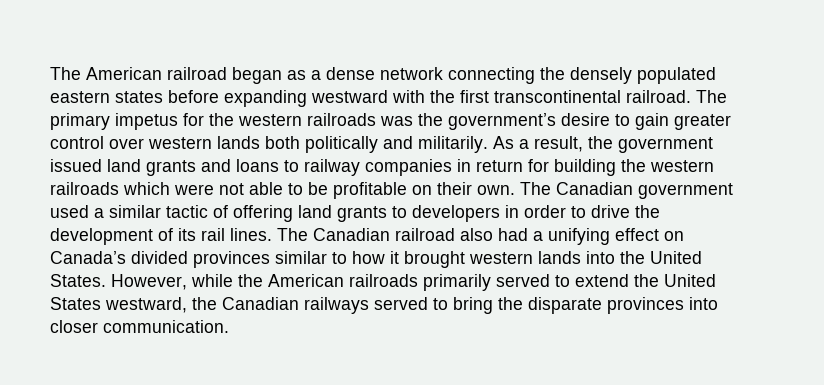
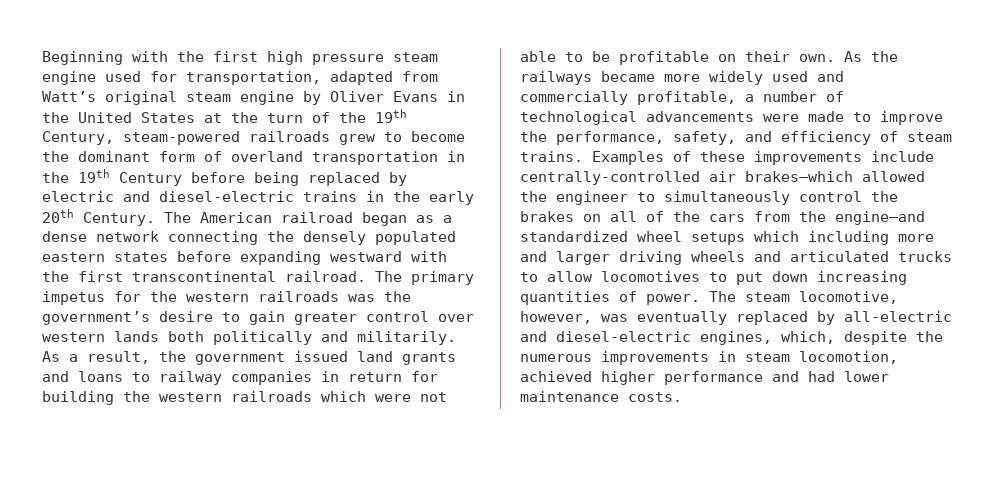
(50, 73) none -> [42,51,438,65] [42,71,438,85] [42,91,465,105] [42,109,407,123] [42,131,465,145] [42,151,465,165] [42,169,407,186] [42,191,474,205] [42,209,155,226] Beginning with the first high pressure steam engine used for transportation, adapted from Watt’s original steam engine by Oliver Evans in the United States at the turn of the 19th Century, steam-powered railroads grew to become the dominant form of overland transportation in the 19th Century before being replaced by electric and diesel-electric trains in the early 20th Century.
[520,182,733,199] [50,205,660,222] [50,228,684,245] [50,251,702,268] [50,274,716,291] [50,297,718,314] [50,320,229,333] The Canadian government used a similar tactic of offering land grants to developers in order to drive the development of its rail lines. The Canadian railroad also had a unifying effect on Canada’s divided provinces similar to how it brought western lands into the United States. However, while the American railroads primarily served to extend the United States westward, the Canadian railways served to bring the disparate provinces into closer communication. -> [844,51,898,62] [520,71,844,85] [520,91,844,105] [520,111,943,125] [520,131,952,145] [520,151,934,165] [520,171,925,185] [520,191,898,205] [520,211,925,225] [520,231,934,245] [520,251,952,265] [520,271,907,285] [520,291,898,305] [520,311,952,325] [520,331,943,345] [520,351,898,365] [520,371,889,385] [520,391,682,402] As the railways became more widely used and commercially profitable, a number of technological advancements were made to improve the performance, safety, and efficiency of steam trains. Examples of these improvements include centrally-controlled air brakes—which allowed the engineer to simultaneously control the brakes on all of the cars from the engine—and standardized wheel setups which including more and larger driving wheels and articulated trucks to allow locomotives to put down increasing quantities of power. The steam locomotive, however, was eventually replaced by all-electric and diesel-electric engines, which, despite the numerous improvements in steam locomotion, achieved higher performance and had lower maintenance costs.

